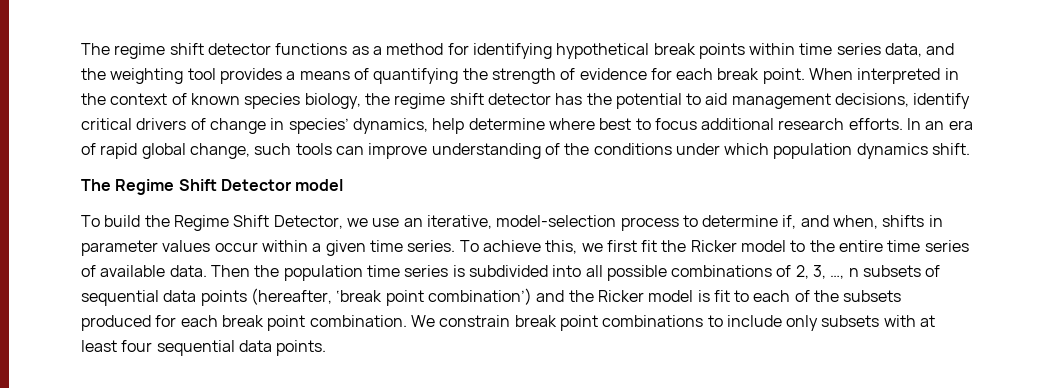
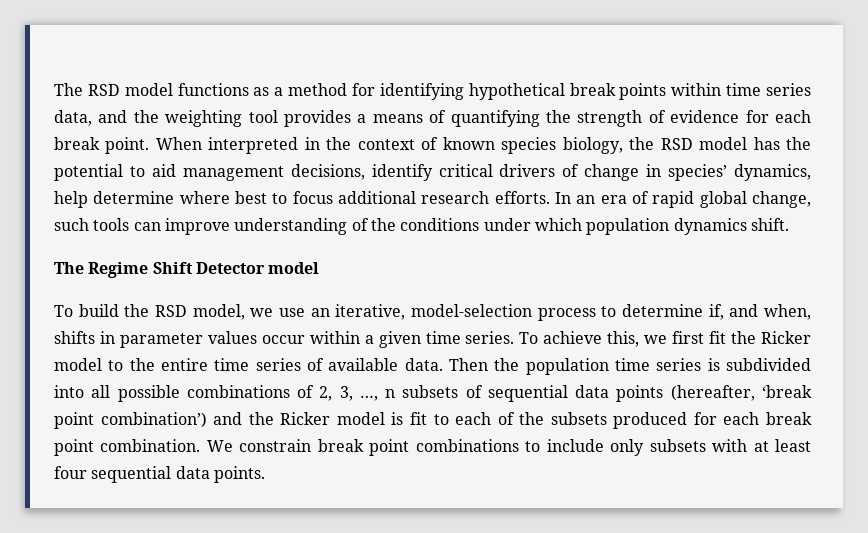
[81,43,271,59] The regime shift detector -> [54,83,173,96] The RSD model
[394,93,551,109] regime shift detector -> [660,137,748,150] RSD model
[173,215,343,231] Regime Shift Detector, -> [155,304,245,320] RSD model,

